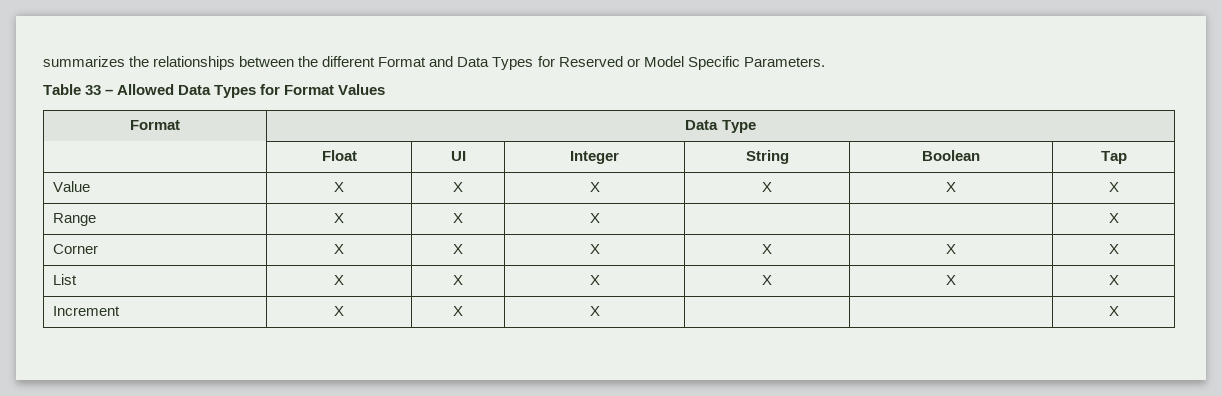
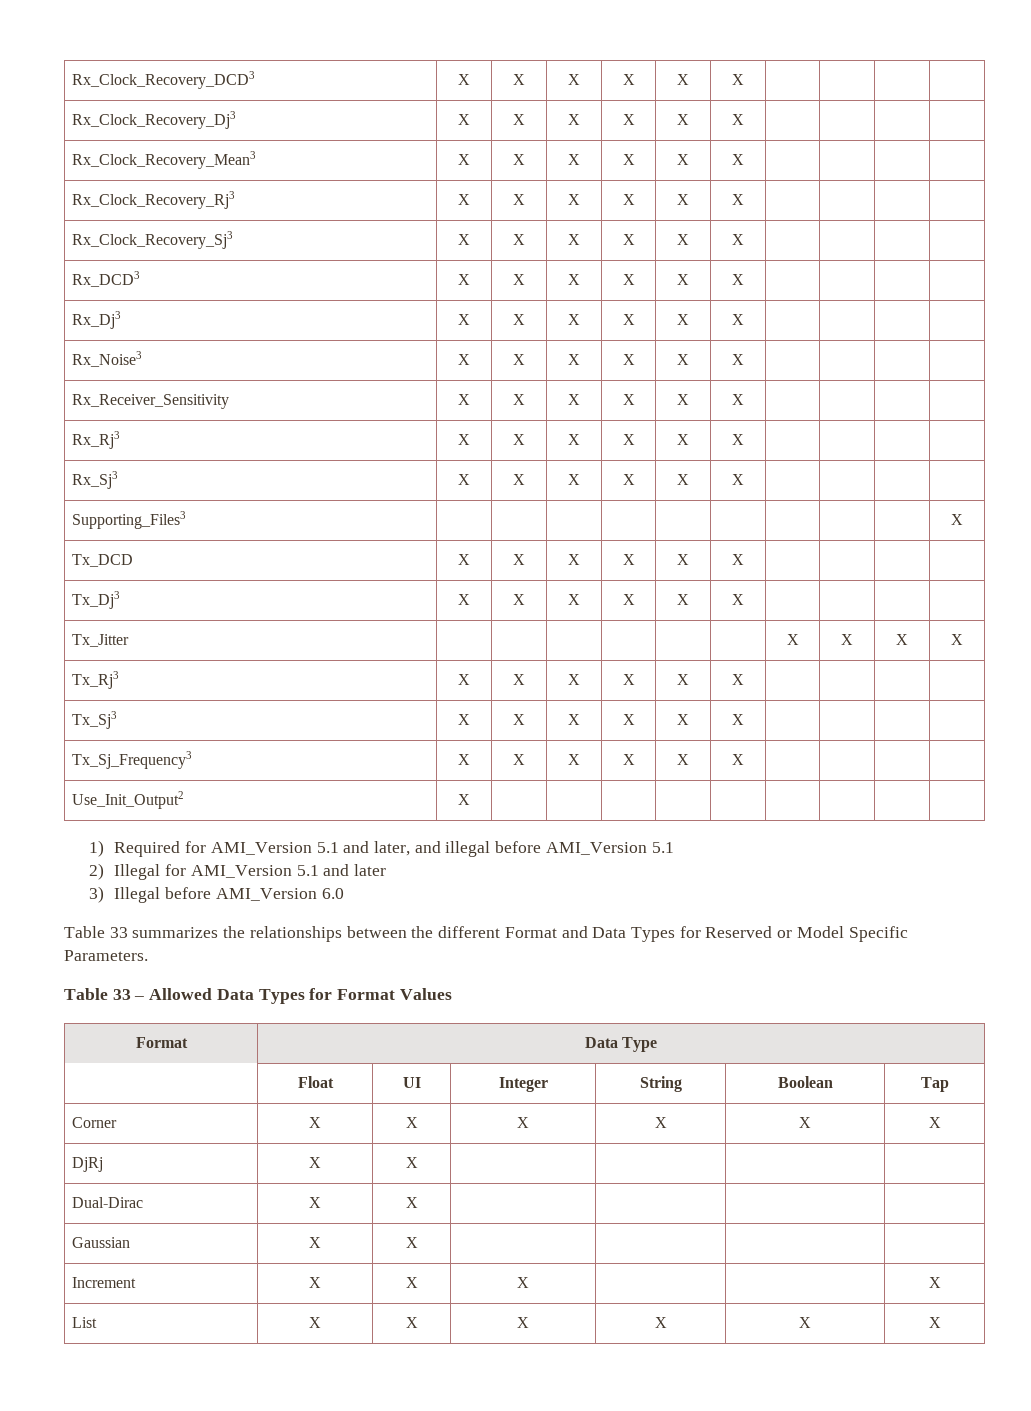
(43, 61) none -> [72,71,256,89] [458,74,470,85] [513,74,525,85] [568,74,580,85] [622,74,635,85] [677,74,689,85] [732,74,744,85] [72,111,237,129] [458,114,470,125] [513,114,525,125] [568,114,580,125] [622,114,635,125] [677,114,689,125] [732,114,744,125] [72,151,257,169] [458,154,470,165] [513,154,525,165] [568,154,580,165] [622,154,635,165] [677,154,689,165] [732,154,744,165] [72,191,236,209] [458,194,470,205] [513,194,525,205] [568,194,580,205] [622,194,635,205] [677,194,689,205] [732,194,744,205] [72,231,234,249] [458,234,470,245] [513,234,525,245] [568,234,580,245] [622,234,635,245] [677,234,689,245] [732,234,744,245] [72,271,141,287] [458,274,470,285] [513,274,525,285] [568,274,580,285] [622,274,635,285] [677,274,689,285] [732,274,744,285] [72,311,122,329] [458,314,470,325] [513,314,525,325] [568,314,580,325] [622,314,635,325] [677,314,689,325] [732,314,744,325] [72,351,143,367] [458,354,470,365] [513,354,525,365] [568,354,580,365] [622,354,635,365] [677,354,689,365] [732,354,744,365] [72,394,230,409] [458,394,470,405] [513,394,525,405] [568,394,580,405] [622,394,635,405] [677,394,689,405] [732,394,744,405] [72,431,121,449] [458,434,470,445] [513,434,525,445] [568,434,580,445] [622,434,635,445] [677,434,689,445] [732,434,744,445] [72,471,119,489] [458,474,470,485] [513,474,525,485] [568,474,580,485] [622,474,635,485] [677,474,689,485] [732,474,744,485] [72,511,187,529] [951,514,963,525] [72,554,134,567] [458,554,470,565] [513,554,525,565] [568,554,580,565] [622,554,635,565] [677,554,689,565] [732,554,744,565] [72,591,121,609] [458,594,470,605] [513,594,525,605] [568,594,580,605] [622,594,635,605] [677,594,689,605] [732,594,744,605] [72,634,130,647] [786,634,799,645] [841,634,853,645] [896,634,908,645] [951,634,963,645] [72,671,120,689] [458,674,470,685] [513,674,525,685] [568,674,580,685] [622,674,635,685] [677,674,689,685] [732,674,744,685] [72,711,118,729] [458,714,470,725] [513,714,525,725] [568,714,580,725] [622,714,635,725] [677,714,689,725] [732,714,744,725] [72,751,193,769] [458,754,470,765] [513,754,525,765] [568,754,580,765] [622,754,635,765] [677,754,689,765] [732,754,744,765] [72,791,185,809] [458,794,470,805] [89,840,674,857] [89,863,386,880] [89,886,344,903] [64,926,128,938] Rx_Clock_Recovery_DCD3 | X | X | X | X | X | X | | | | // Rx_Clock_Recovery_Dj3 | X | X | X | X | X | X | | | | // Rx_Clock_Recovery_Mean3 | X | X | X | X | X | X | | | | // Rx_Clock_Recovery_Rj3 | X | X | X | X | X | X | | | | // Rx_Clock_Recovery_Sj3 | X | X | X | X | X | X | | | | // Rx_DCD3 | X | X | X | X | X | X | | | | // Rx_Dj3 | X | X | X | X | X | X | | | | // Rx_Noise3 | X | X | X | X | X | X | | | | // Rx_Receiver_Sensitivity | X | X | X | X | X | X | | | | // Rx_Rj3 | X | X | X | X | X | X | | | | // Rx_Sj3 | X | X | X | X | X | X | | | | // Supporting_Files3 | | | | | | | | | | X // Tx_DCD | X | X | X | X | X | X | | | | // Tx_Dj3 | X | X | X | X | X | X | | | | // Tx_Jitter | | | | | | | X | X | X | X // Tx_Rj3 | X | X | X | X | X | X | | | | // Tx_Sj3 | X | X | X | X | X | X | | | | // Tx_Sj_Frequency3 | X | X | X | X | X | X | | | | // Use_Init_Output2 | X | | | | | | | | | // 1) Required for AMI_Version 5.1 and later, and illegal before AMI_Version 5.1 // 2) Illegal for AMI_Version 5.1 and later // 3) Illegal before AMI_Version 6.0 // Table 33
[53,181,91,192] [334,182,344,192] [453,182,463,192] [589,182,600,192] [762,182,772,192] [946,182,956,192] [1108,182,1119,192] [53,213,97,226] [334,213,344,223] [453,213,463,223] [589,213,600,223] [1108,213,1119,223] [53,244,99,254] [334,244,344,254] [453,244,463,254] [589,244,600,254] [762,244,772,254] [946,244,956,254] Value | X | X | X | X | X | X // Range | X | X | X | | | X // Corner | X | X | X | X | X -> [72,1117,118,1128] [309,1117,321,1128] [405,1117,418,1128] [517,1117,529,1128] [654,1117,667,1128] [799,1117,811,1128] [928,1117,941,1128] [72,1157,104,1172] [309,1157,321,1168] [405,1157,418,1168] [72,1197,144,1208] [309,1197,321,1208] [405,1197,418,1208] [72,1237,131,1248] [309,1237,321,1248] [405,1237,418,1248] [72,1277,137,1288] [309,1277,321,1288] [405,1277,418,1288] [517,1277,529,1288] Corner | X | X | X | X | X | X // DjRj | X | X | | | | // Dual-Dirac | X | X | | | | // Gaussian | X | X | | | | // Increment | X | X | X | |
[53,306,121,316] [334,306,344,316] [453,306,463,316] [589,306,600,316] [1108,306,1119,316] // Increment | X | X | X | | | X -> (941, 1322) none

